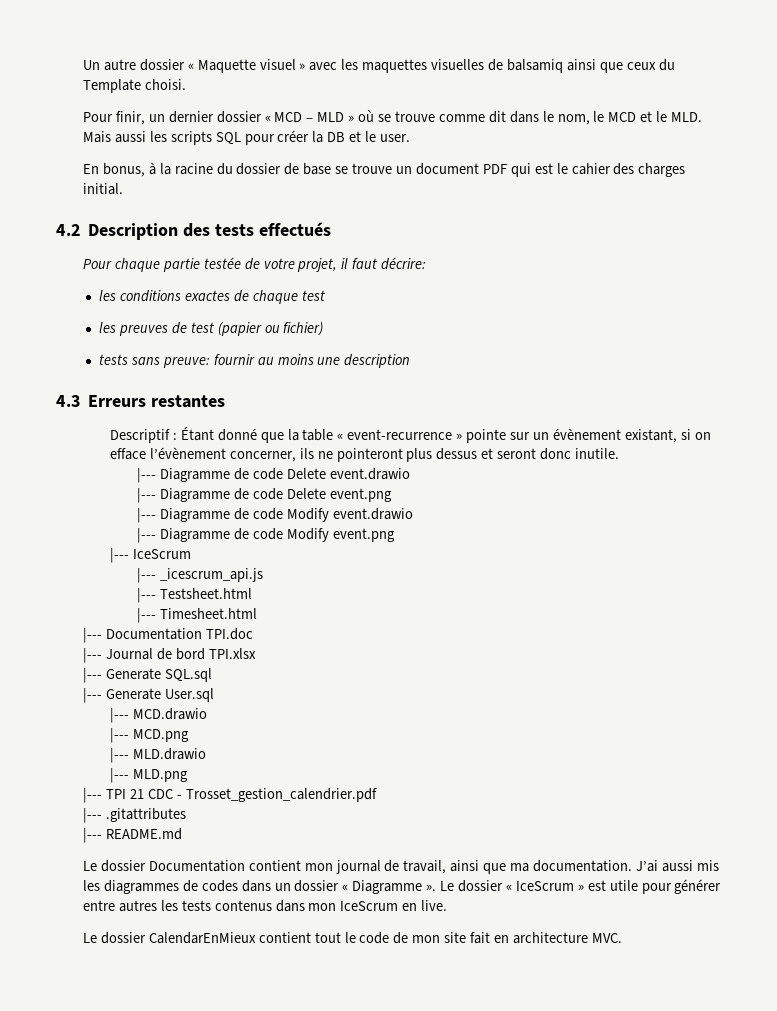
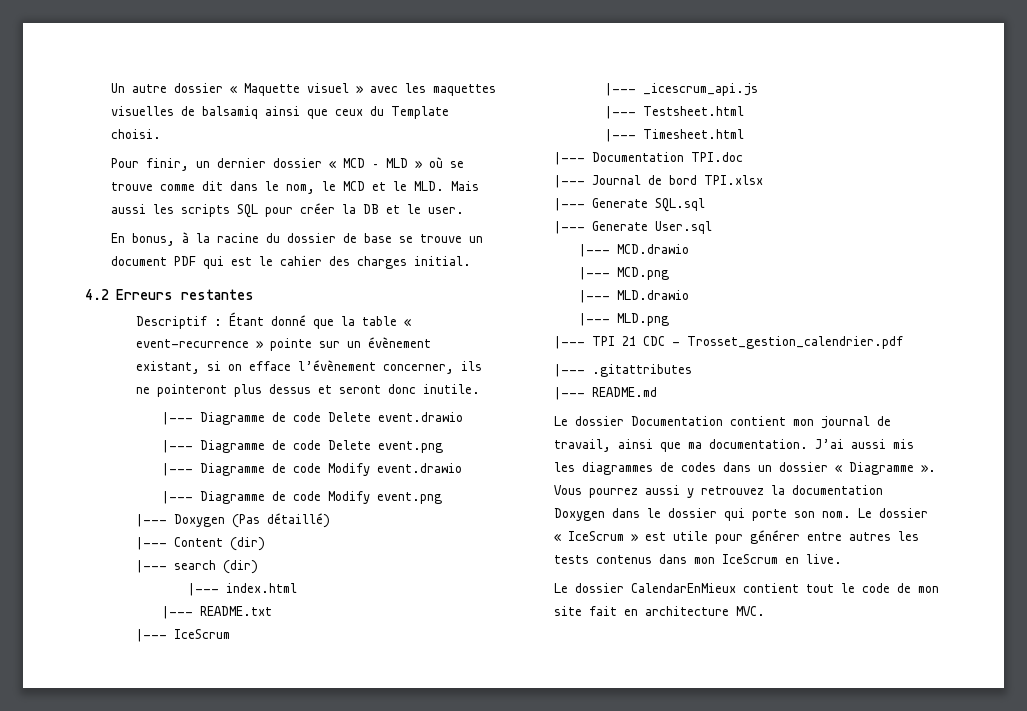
[88,222,331,240] [82,257,427,272] [98,290,325,304] [98,322,324,336] [98,354,411,368] [56,395,81,407] Description des tests effectués // Pour chaque partie testée de votre projet, il faut décrire: // les conditions exactes de chaque test // les preuves de test (papier ou fichier) // tests sans preuve: fournir au moins une description // 4.3 -> (109, 294) none
(395, 535) none -> [136,513,331,528] [136,537,266,551] [136,560,259,574] [187,583,297,596] [161,606,272,619] // |--- Doxygen (Pas détaillé) // |--- Content (dir) // |--- search (dir) // |--- index.html // |--- README.txt
(437, 887) none -> [553,485,883,498] [553,508,851,521] Vous pourrez aussi y retrouvez la documentation Doxygen dans le dossier qui porte son nom.

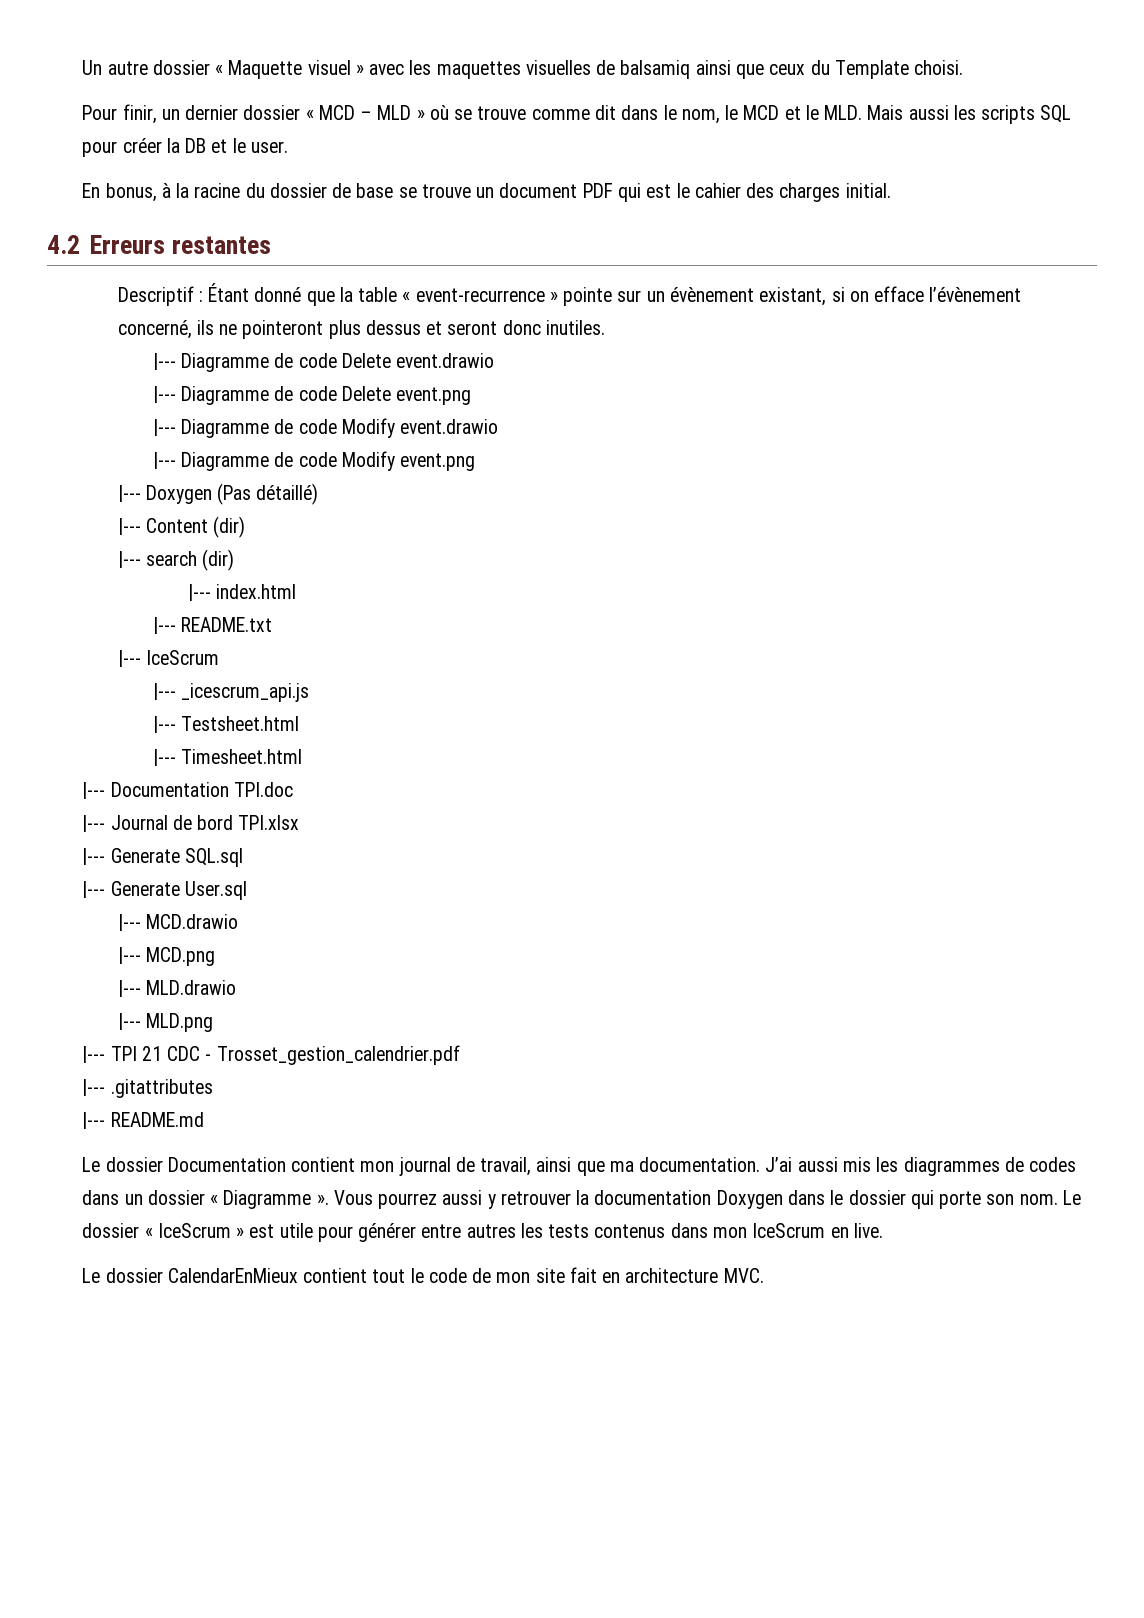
[383,364,455,374] concerner, -> [117,320,192,339] concerné,
[423,384,481,394] inutile. -> [545,320,605,335] inutiles.
[700,486,764,495] retrouvez -> [500,1191,571,1205] retrouver

